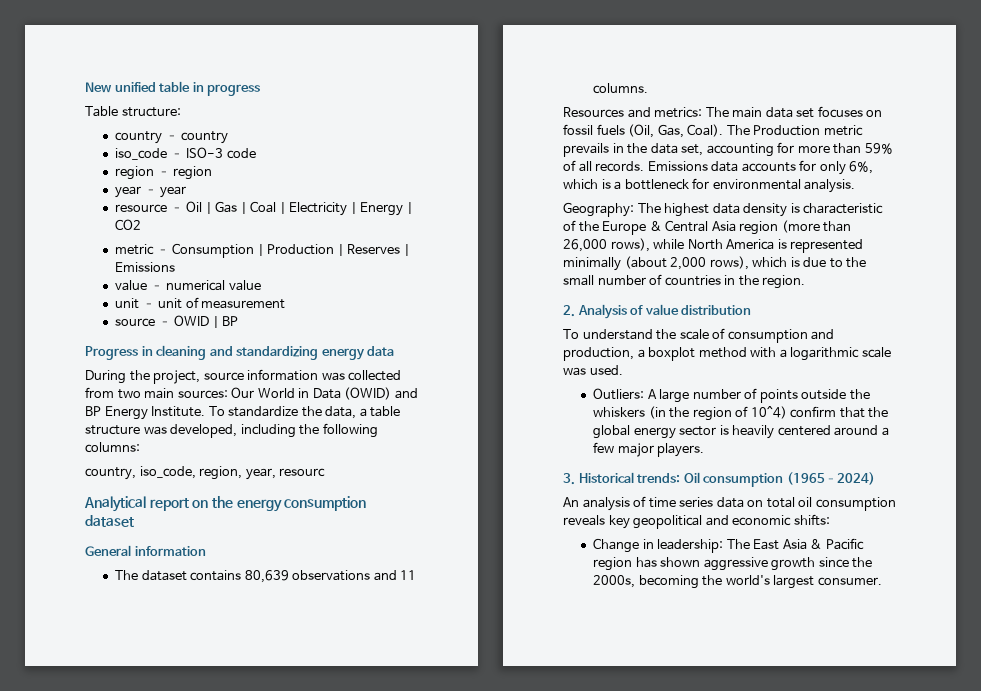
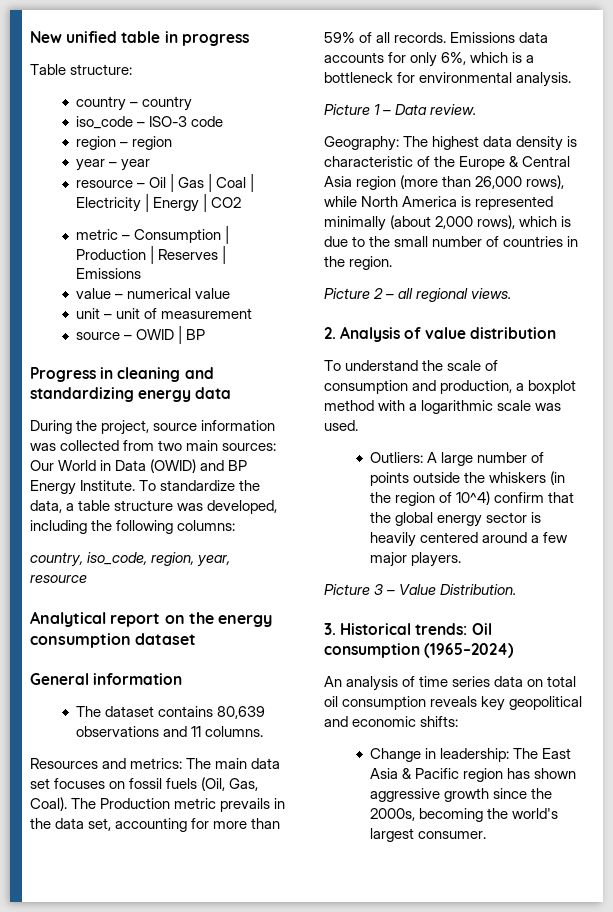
[279,468,326,477] resourc -> [30,575,87,583] resource
(856, 186) none -> [324,104,477,115] // Picture 1 – Data review.
(806, 282) none -> [324,288,512,302] // Picture 2 – all regional views.
(705, 450) none -> [324,584,517,595] // Picture 3 – Value Distribution.

